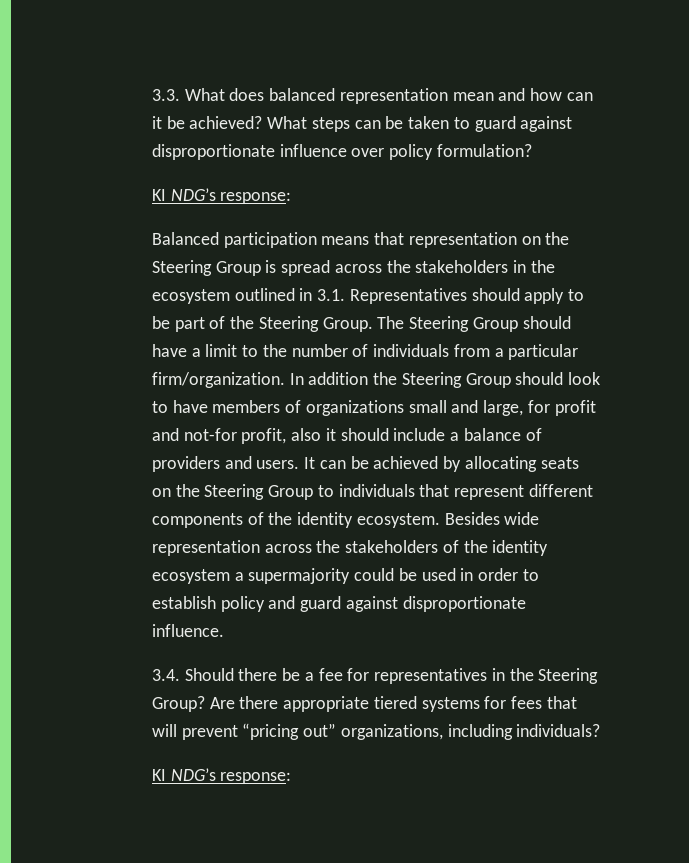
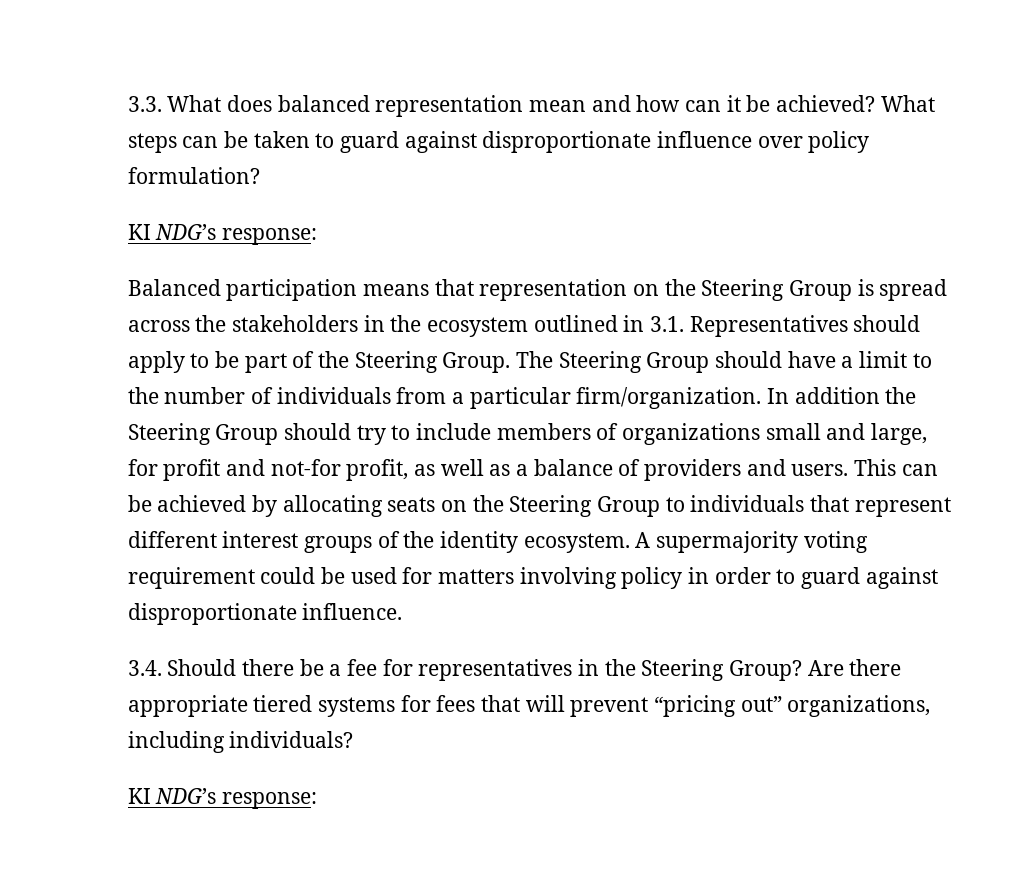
[568,372,601,385] [151,400,208,413] look to have -> [356,423,492,445] try to include
[291,428,446,441] also it should include -> [414,459,511,476] as well as
[304,457,316,469] It -> [854,459,897,476] This
[151,513,243,528] components -> [222,531,373,553] interest groups
[444,512,540,525] [151,540,549,556] [151,568,539,584] [151,596,296,612] Besides wide representation across the stakeholders of the identity ecosystem a supermajority could be used in order to establish policy and -> [635,531,868,553] [127,567,796,589] A supermajority voting requirement could be used for matters involving policy in order to

